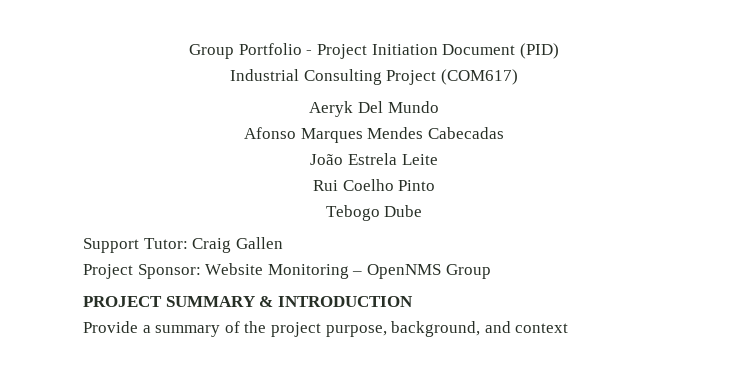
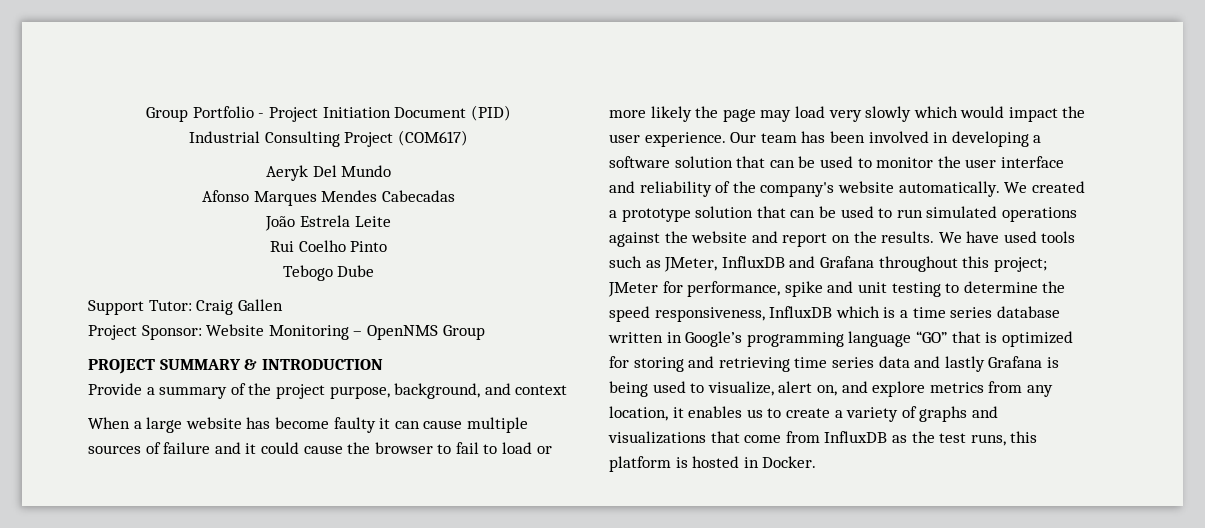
(569, 328) none -> [88,417,528,433] [88,442,552,454] [609,106,1086,122] [609,131,1042,147] [609,156,1064,168] [609,181,1085,197] [609,206,1077,222] [609,231,1076,247] [609,256,1047,272] [608,281,1066,297] [609,306,1060,322] [608,331,1073,347] [609,356,1059,372] [609,381,1053,397] [609,406,998,422] [608,431,1038,446] [609,456,817,472] // When a large website has become faulty it can cause multiple sources of failure and it could cause the browser to fail to load or more likely the page may load very slowly which would impact the user experience. Our team has been involved in developing a software solution that can be used to monitor the user interface and reliability of the company's website automatically. We created a prototype solution that can be used to run simulated operations against the website and report on the results. We have used tools such as JMeter, InfluxDB and Grafana throughout this project; JMeter for performance, spike and unit testing to determine the speed responsiveness, InfluxDB which is a time series database written in Google’s programming language “GO” that is optimized for storing and retrieving time series data and lastly Grafana is being used to visualize, alert on, and explore metrics from any location, it enables us to create a variety of graphs and visualizations that come from InfluxDB as the test runs, this platform is hosted in Docker.

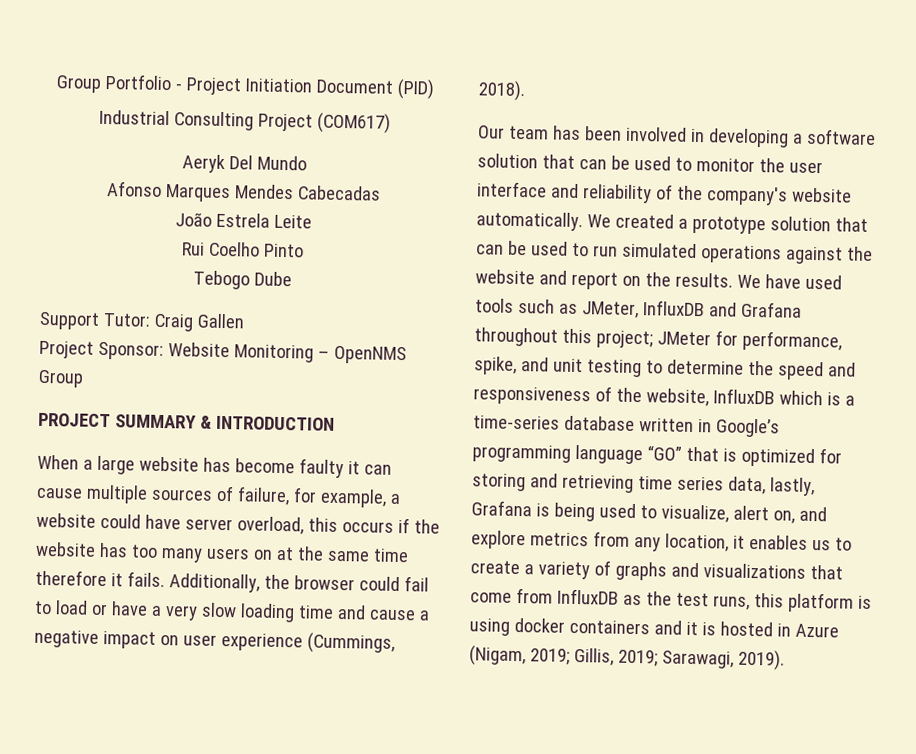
[88,383,568,399] // Provide a summary of the project purpose, background, and context -> (335, 423) none
[163,442,343,454] failure and it could cause -> [236,486,401,508] [36,512,440,535] [35,541,409,563] [35,569,260,593] failure, for example, a website could have server overload, this occurs if the website has too many users on at the same time therefore it fails. Additionally,
[437,444,452,454] to -> [358,576,400,592] could
[609,106,1086,122] [609,132,726,147] more likely the page may load very slowly which would impact the user experience. -> [110,601,430,623] [34,629,395,654] [478,80,526,102] have a very slow loading time and cause a negative impact on user experience (Cummings, 2018). //
[784,281,823,297] spike -> [474,356,517,375] spike,
[654,307,765,322] responsiveness, -> [827,362,856,377] [473,386,709,407] and responsiveness of the website,
[912,307,993,318] time series -> [473,415,560,430] time-series
[878,356,985,372] data and lastly -> [727,476,815,497] data, lastly,
[692,456,817,468] hosted in Docker. -> [469,617,839,638] [469,645,785,671] using docker containers and it is hosted in Azure (Nigam, 2019; Gillis, 2019; Sarawagi, 2019).

